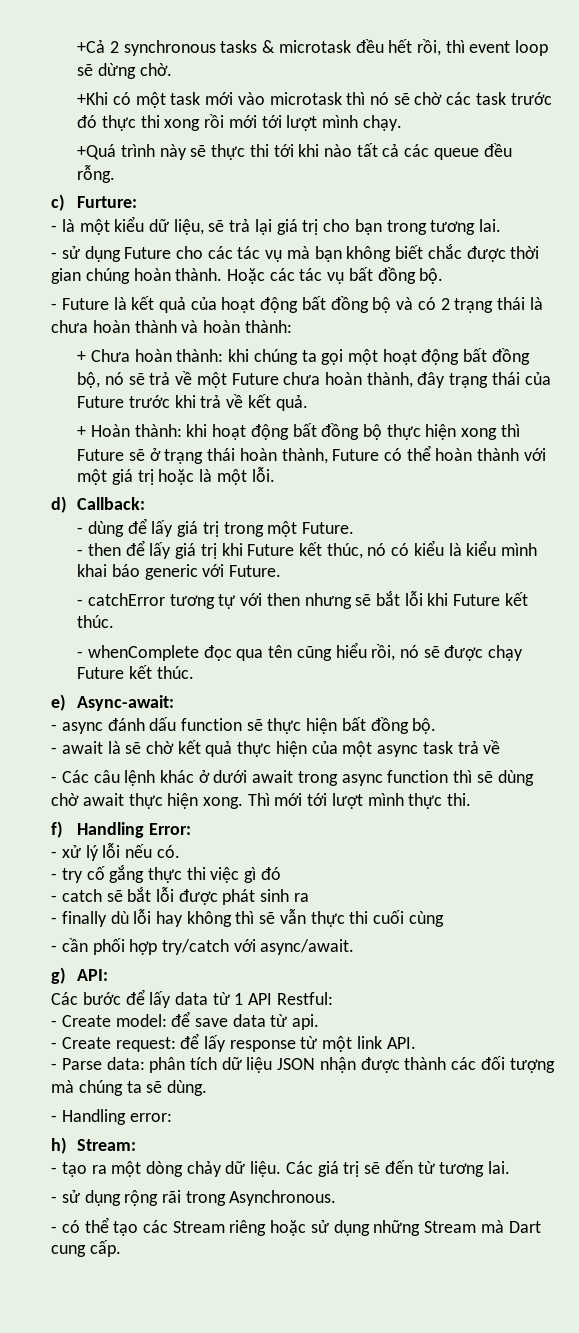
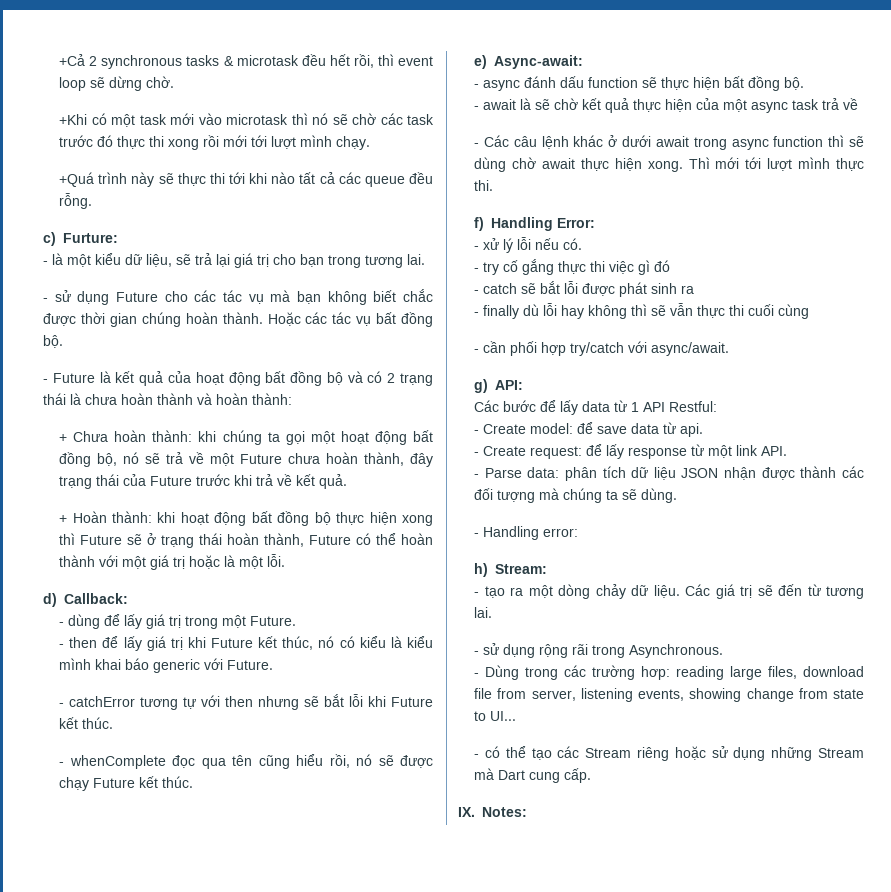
(337, 1198) none -> [474,665,864,680] [474,688,864,702] [474,711,517,721] // - Dùng trong các trường hơp: reading large files, download file from server, listening events, showing change from state to UI...
(121, 1248) none -> [458,807,527,817] // IX. Notes:

